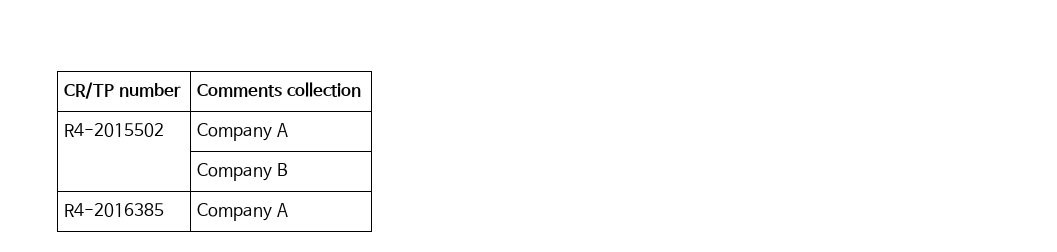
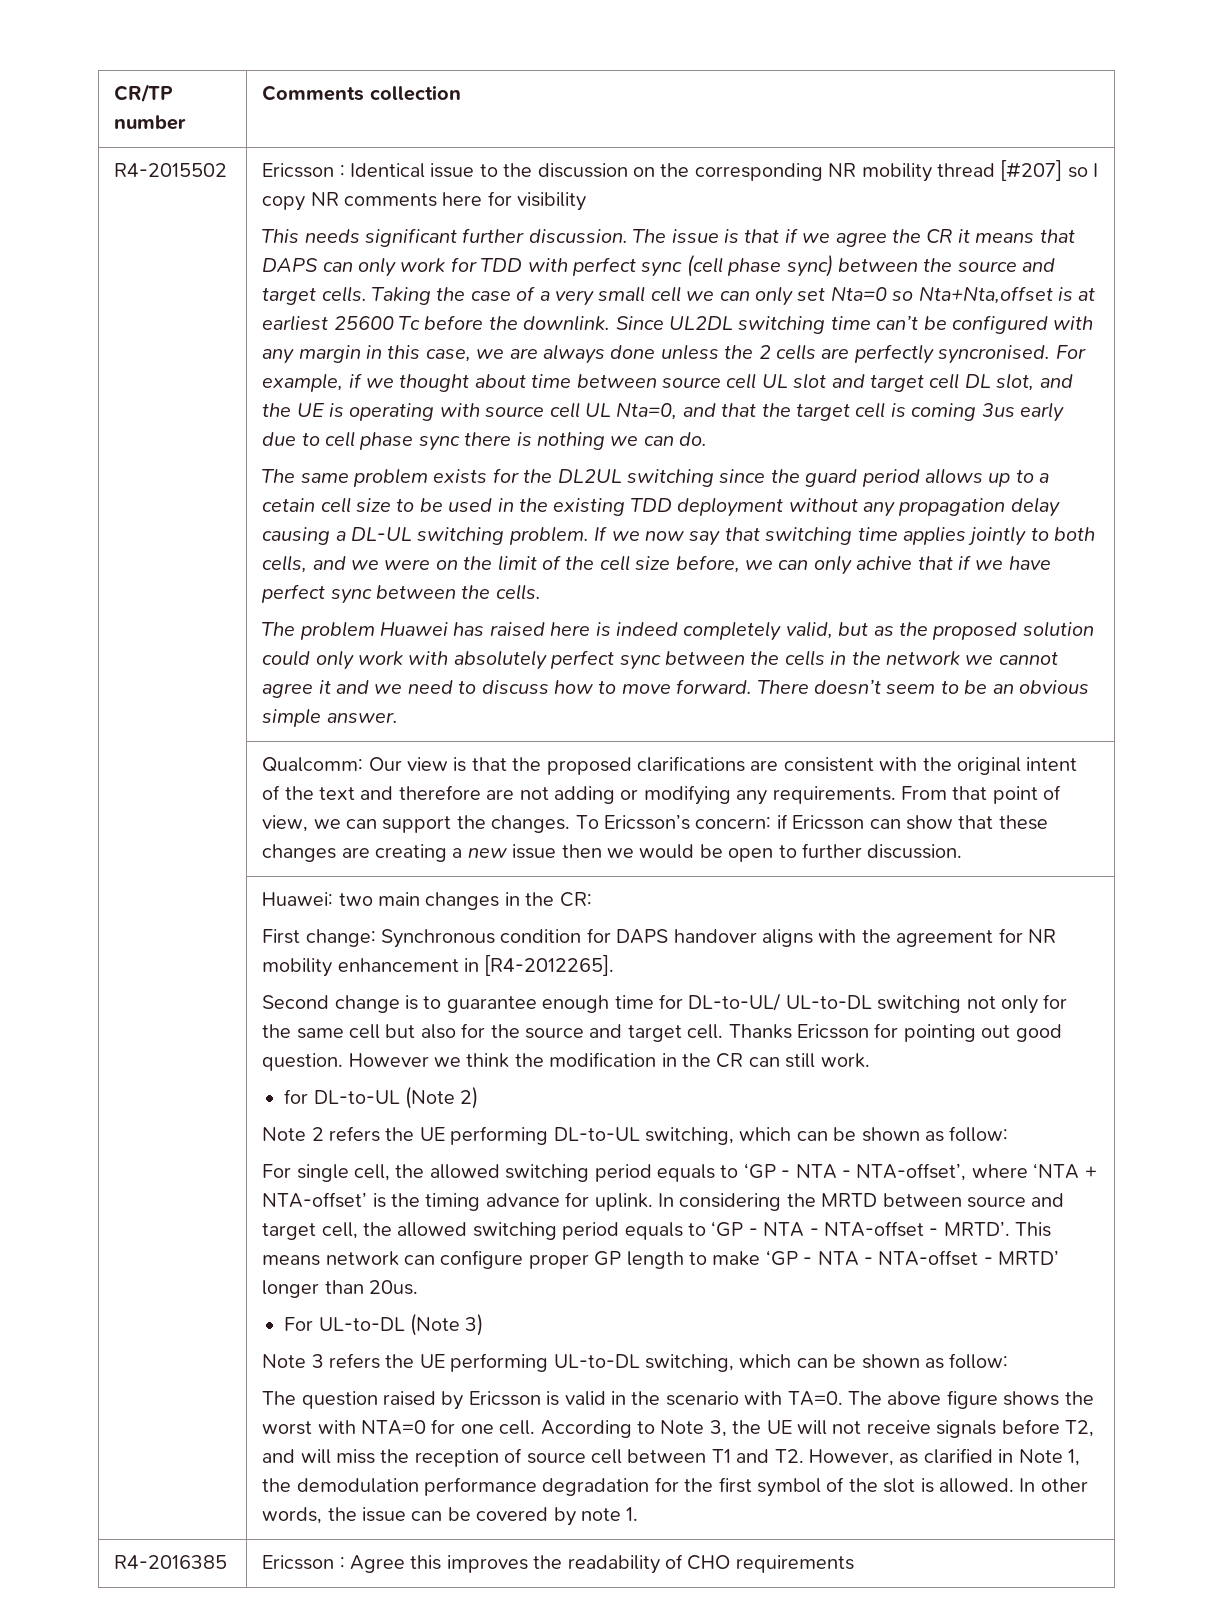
[197,123,288,141] [197,163,288,181] [64,203,165,217] [197,203,288,221] Company A // | Company B // R4-2016385 | Company A -> [262,160,1099,182] [262,191,587,211] [262,228,1075,247] [262,254,1056,277] [262,286,1096,306] [262,315,1094,334] [262,344,1086,364] [262,373,1073,392] [262,402,1065,422] [262,431,708,451] [262,468,1050,487] [262,497,1060,517] [262,526,1096,546] [262,555,1051,575] [261,584,541,604] [262,621,1094,641] [262,650,1058,670] [262,679,1090,698] [262,708,398,727] [262,756,1078,775] [262,785,1062,805] [262,814,1048,833] [262,843,963,862] [262,892,592,910] [262,928,1057,948] [262,955,615,977] [262,993,1068,1014] [262,1023,1062,1042] [262,1052,870,1071] [284,1086,479,1109] [262,1126,1009,1145] [262,1163,1097,1182] [262,1192,1065,1211] [262,1221,1052,1240] [262,1250,1060,1269] [262,1280,419,1298] [284,1313,484,1336] [262,1353,1009,1372] [262,1390,1094,1410] [262,1419,1095,1438] [262,1448,1081,1467] [262,1477,1088,1497] [262,1507,639,1526] [114,1555,228,1569] [262,1554,854,1574] Ericsson : Identical issue to the discussion on the corresponding NR mobility thread [#207] so I copy NR comments here for visibility // This needs significant further discussion. The issue is that if we agree the CR it means that DAPS can only work for TDD with perfect sync (cell phase sync) between the source and target cells. Taking the case of a very small cell we can only set Nta=0 so Nta+Nta,offset is at earliest 25600 Tc before the downlink. Since UL2DL switching time can’t be configured with any margin in this case, we are always done unless the 2 cells are perfectly syncronised. For example, if we thought about time between source cell UL slot and target cell DL slot, and the UE is operating with source cell UL Nta=0, and that the target cell is coming 3us early due to cell phase sync there is nothing we can do. // The same problem exists for the DL2UL switching since the guard period allows up to a cetain cell size to be used in the existing TDD deployment without any propagation delay causing a DL-UL switching problem. If we now say that switching time applies jointly to both cells, and we were on the limit of the cell size before, we can only achive that if we have perfect sync between the cells. // The problem Huawei has raised here is indeed completely valid, but as the proposed solution could only work with absolutely perfect sync between the cells in the network we cannot agree it and we need to discuss how to move forward. There doesn’t seem to be an obvious simple answer. // | Qualcomm: Our view is that the proposed clarifications are consistent with the original intent of the text and therefore are not adding or modifying any requirements. From that point of view, we can support the changes. To Ericsson’s concern: if Ericsson can show that these changes are creating a new issue then we would be open to further discussion. // | Huawei: two main changes in the CR: // First change: Synchronous condition for DAPS handover aligns with the agreement for NR mobility enhancement in [R4-2012265]. // Second change is to guarantee enough time for DL-to-UL/ UL-to-DL switching not only for the same cell but also for the source and target cell. Thanks Ericsson for pointing out good question. However we think the modification in the CR can still work. // for DL-to-UL (Note 2) // Note 2 refers the UE performing DL-to-UL switching, which can be shown as follow: // For single cell, the allowed switching period equals to ‘GP - NTA - NTA-offset’, where ‘NTA + NTA-offset’ is the timing advance for uplink. In considering the MRTD between source and target cell, the allowed switching period equals to ‘GP - NTA - NTA-offset - MRTD’. This means network can configure proper GP length to make ‘GP - NTA - NTA-offset - MRTD’ longer than 20us. // For UL-to-DL (Note 3) // Note 3 refers the UE performing UL-to-DL switching, which can be shown as follow: // The question raised by Ericsson is valid in the scenario with TA=0. The above figure shows the worst with NTA=0 for one cell. According to Note 3, the UE will not receive signals before T2, and will miss the reception of source cell between T1 and T2. However, as clarified in Note 1, the demodulation performance degradation for the first symbol of the slot is allowed. In other words, the issue can be covered by note 1. // R4-2016385 | Ericsson : Agree this improves the readability of CHO requirements

